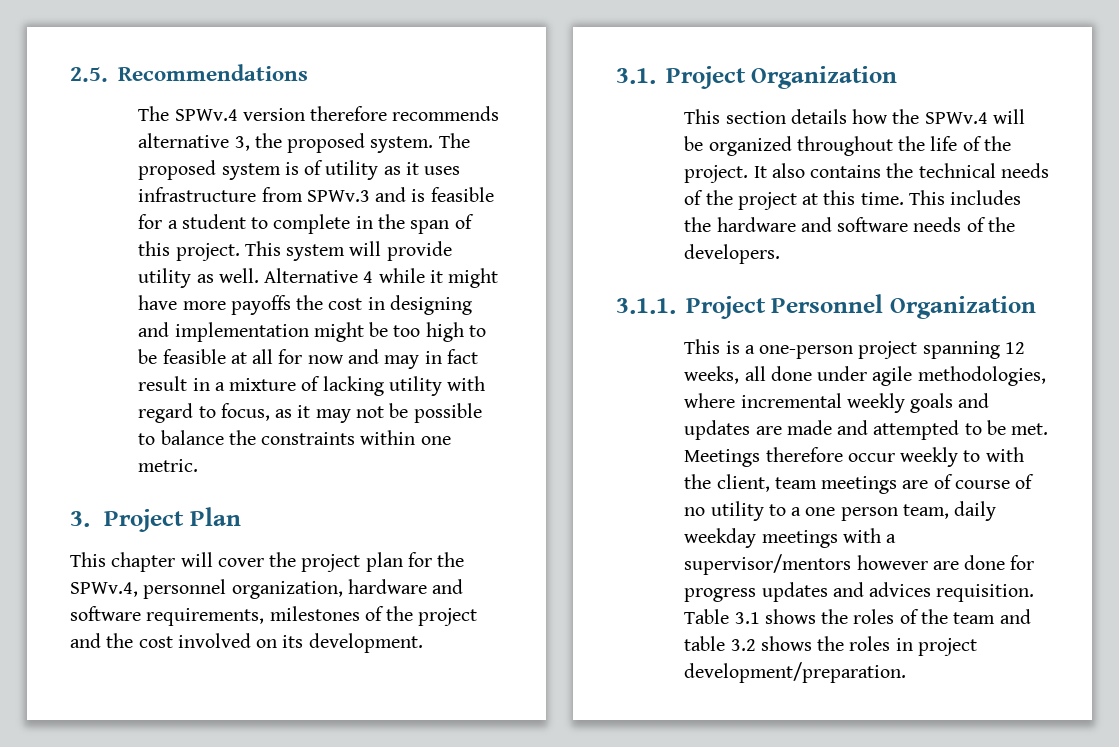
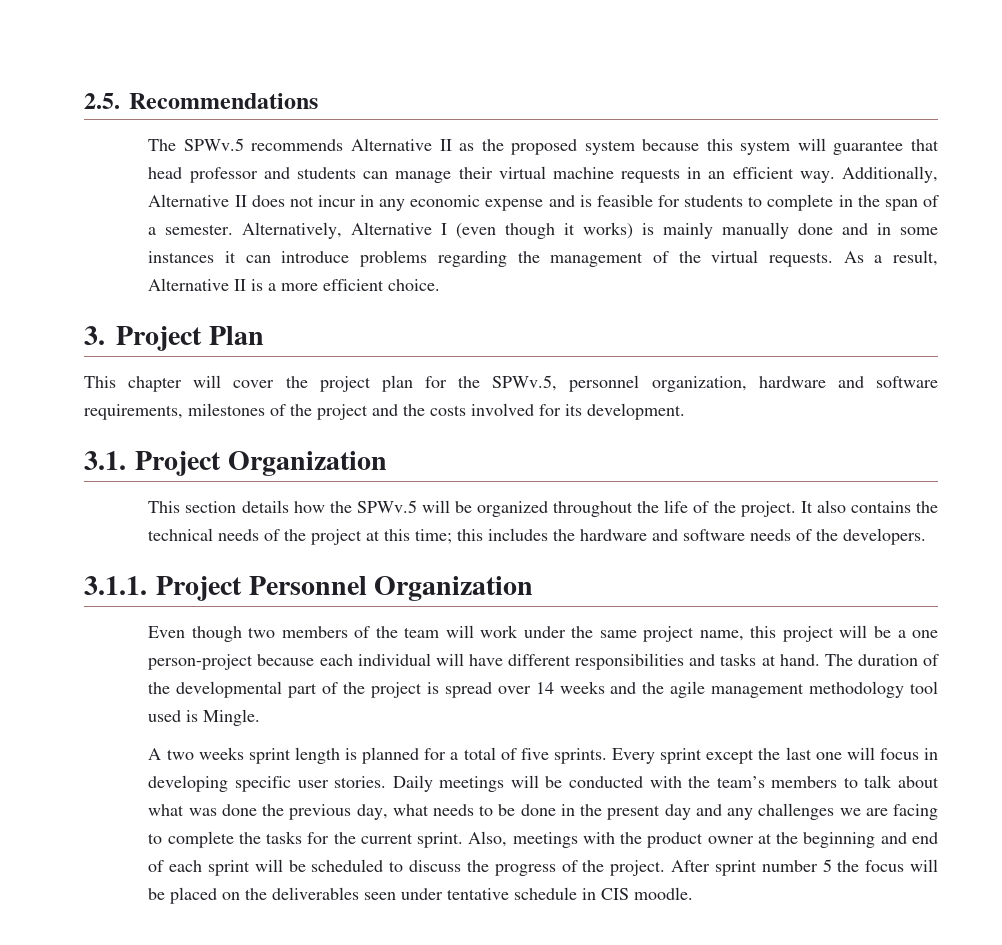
[174,106,500,121] [138,133,470,153] [138,160,461,180] [138,187,370,202] SPWv.4 version therefore recommends alternative 3, the proposed system. The proposed system is of utility as it uses infrastructure from SPWv.3 -> [183,138,939,155] [148,166,938,183] [148,194,544,211] SPWv.5 recommends Alternative II as the proposed system because this system will guarantee that head professor and students can manage their virtual machine requests in an efficient way. Additionally, Alternative II does not incur in any economic expense
[167,214,246,229] a student -> [684,195,744,207] students
[138,241,452,261] [138,268,499,288] [138,295,472,315] [138,322,486,342] [138,349,478,369] [138,376,486,396] [138,403,482,423] [138,430,451,445] [138,459,199,472] this project. This system will provide utility as well. Alternative 4 while it might have more payoffs the cost in designing and implementation might be too high to be feasible at all for now and may in fact result in a mixture of lacking utility with regard to focus, as it may not be possible to balance the constraints within one metric. -> [148,222,938,239] [148,250,938,267] [148,278,441,291] a semester. Alternatively, Alternative I (even though it works) is mainly manually done and in some instances it can introduce problems regarding the management of the virtual requests. As a result, Alternative II is a more efficient choice.
[70,582,138,597] SPWv.4, -> [492,375,558,391] SPWv.5,
[138,633,278,648] cost involved on -> [430,403,561,416] costs involved for
[924,112,988,124] SPWv.4 -> [356,500,417,513] SPWv.5
[860,190,945,205] time. This -> [415,529,484,544] time; this
[684,339,1025,359] [684,366,1046,386] [684,393,990,413] [684,420,1049,440] [684,447,1024,467] [684,474,1035,494] [684,501,997,521] [684,528,897,548] [684,554,1035,575] [684,582,1035,602] [684,609,1031,624] [684,636,977,656] [684,662,907,683] This is a one-person project spanning 12 weeks, all done under agile methodologies, where incremental weekly goals and updates are made and attempted to be met. Meetings therefore occur weekly to with the client, team meetings are of course of no utility to a one person team, daily weekday meetings with a supervisor/mentors however are done for progress updates and advices requisition. Table 3.1 shows the roles of the team and table 3.2 shows the roles in project development/preparation. -> [148,625,939,642] [148,653,939,670] [148,681,938,698] [148,709,261,726] [148,747,938,764] [148,775,939,792] [148,803,939,820] [148,831,938,848] [148,859,938,876] [148,887,694,904] Even though two members of the team will work under the same project name, this project will be a one person-project because each individual will have different responsibilities and tasks at hand. The duration of the developmental part of the project is spread over 14 weeks and the agile management methodology tool used is Mingle. // A two weeks sprint length is planned for a total of five sprints. Every sprint except the last one will focus in developing specific user stories. Daily meetings will be conducted with the team’s members to talk about what was done the previous day, what needs to be done in the present day and any challenges we are facing to complete the tasks for the current sprint. Also, meetings with the product owner at the beginning and end of each sprint will be scheduled to discuss the progress of the project. After sprint number 5 the focus will be placed on the deliverables seen under tentative schedule in CIS moodle.

